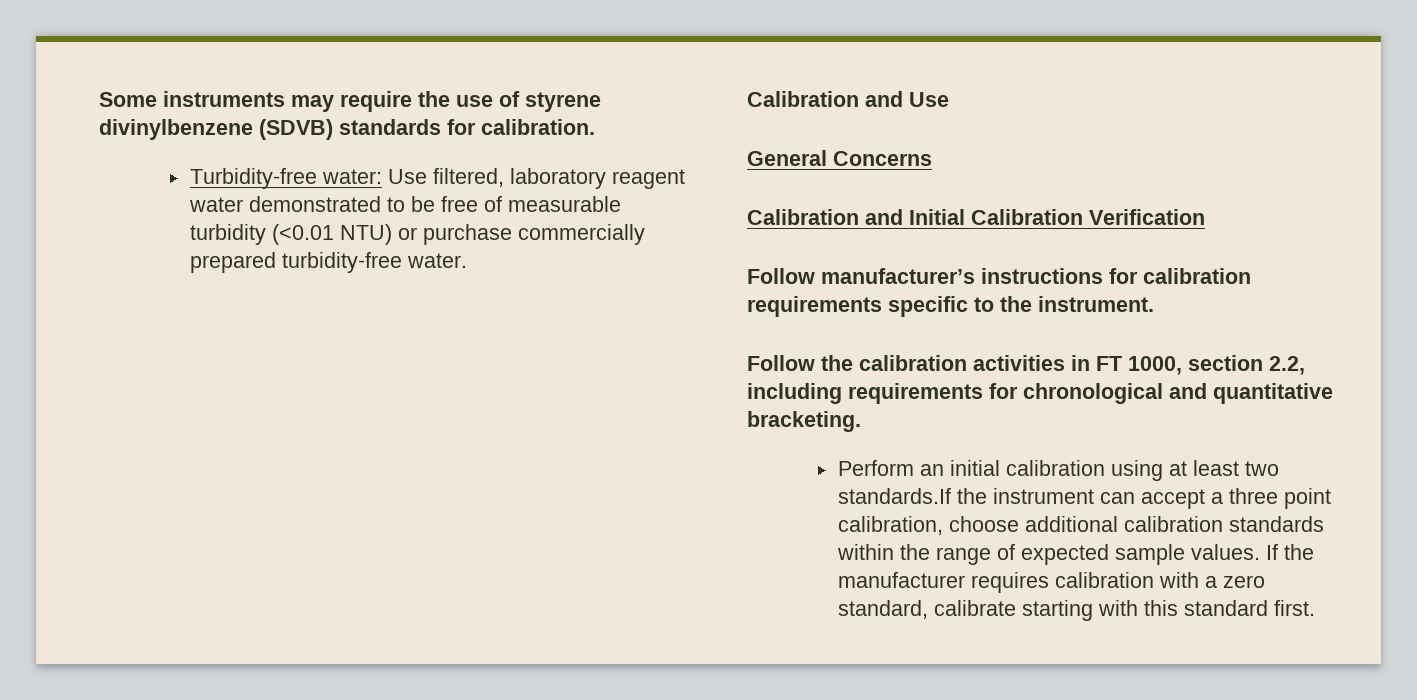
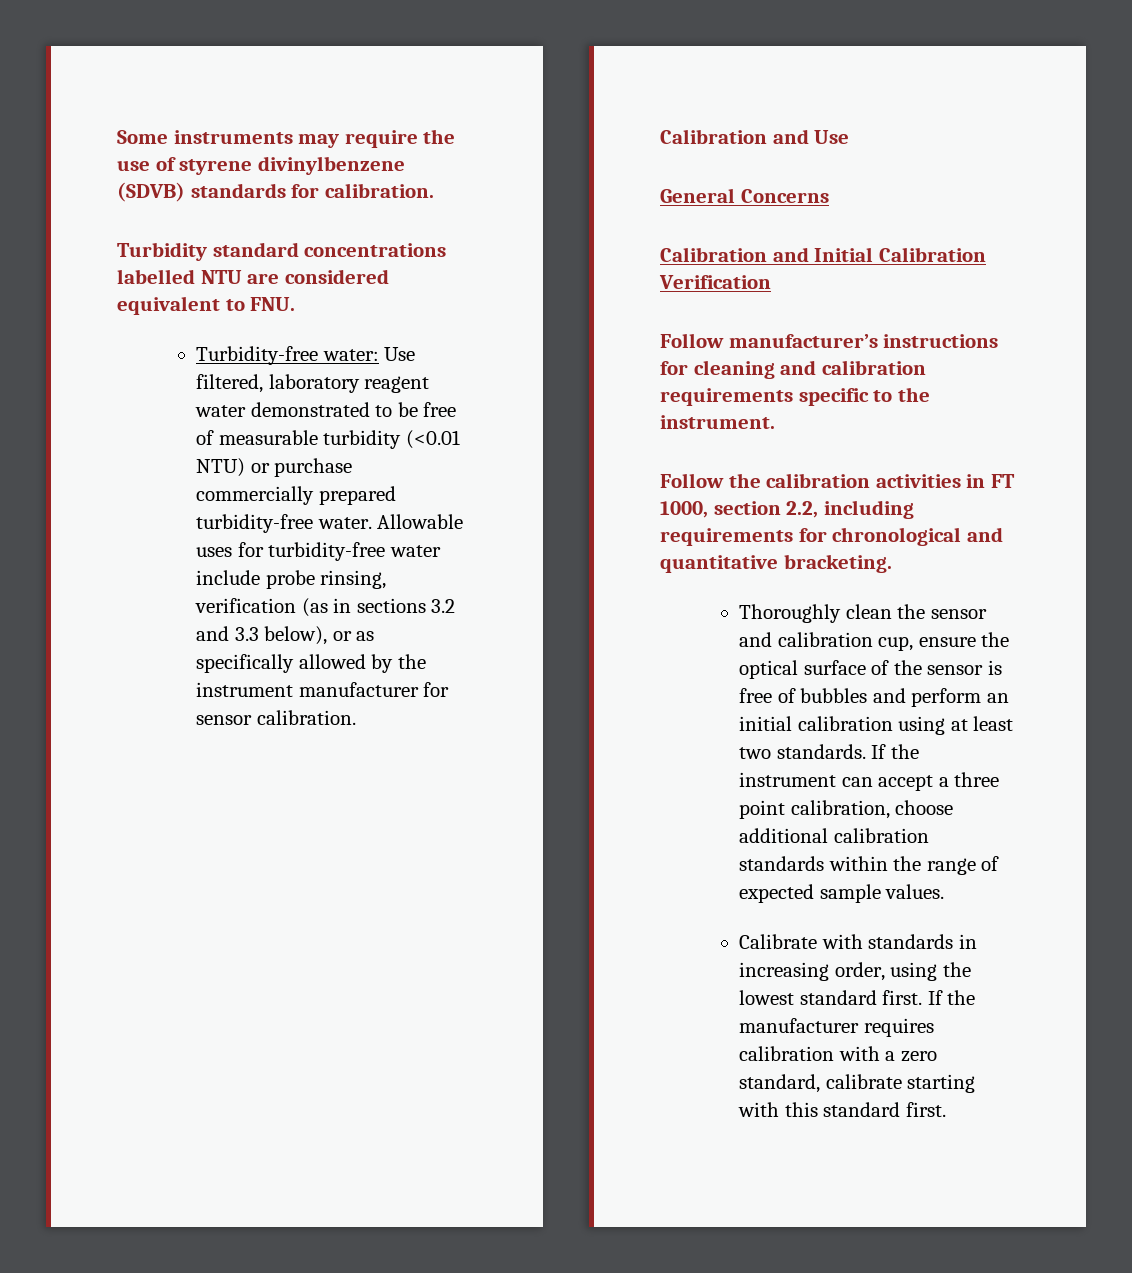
(595, 127) none -> [117,242,447,261] [117,269,389,284] [117,296,296,315] // Turbidity standard concentrations labelled NTU are considered equivalent to FNU.
(467, 260) none -> [377,514,464,529] [196,542,441,561] [196,570,387,589] [195,598,456,617] [196,626,375,645] [196,654,426,673] [196,682,450,697] [196,710,356,725] Allowable uses for turbidity-free water include probe rinsing, verification (as in sections 3.2 and 3.3 below), or as specifically allowed by the instrument manufacturer for sensor calibration.
(1138, 276) none -> [693,360,817,379] cleaning and
[837,460,914,476] Perform -> [739,604,987,623] [739,632,1010,651] [739,660,1002,679] [739,688,982,707] Thoroughly clean the sensor and calibration cup, ensure the optical surface of the sensor is free of bubbles and perform
[837,488,951,504] standards.If -> [776,744,887,759] standards. If
(1260, 552) none -> [739,934,977,949] [739,962,971,981] [739,990,923,1005] // Calibrate with standards in increasing order, using the lowest standard first.

